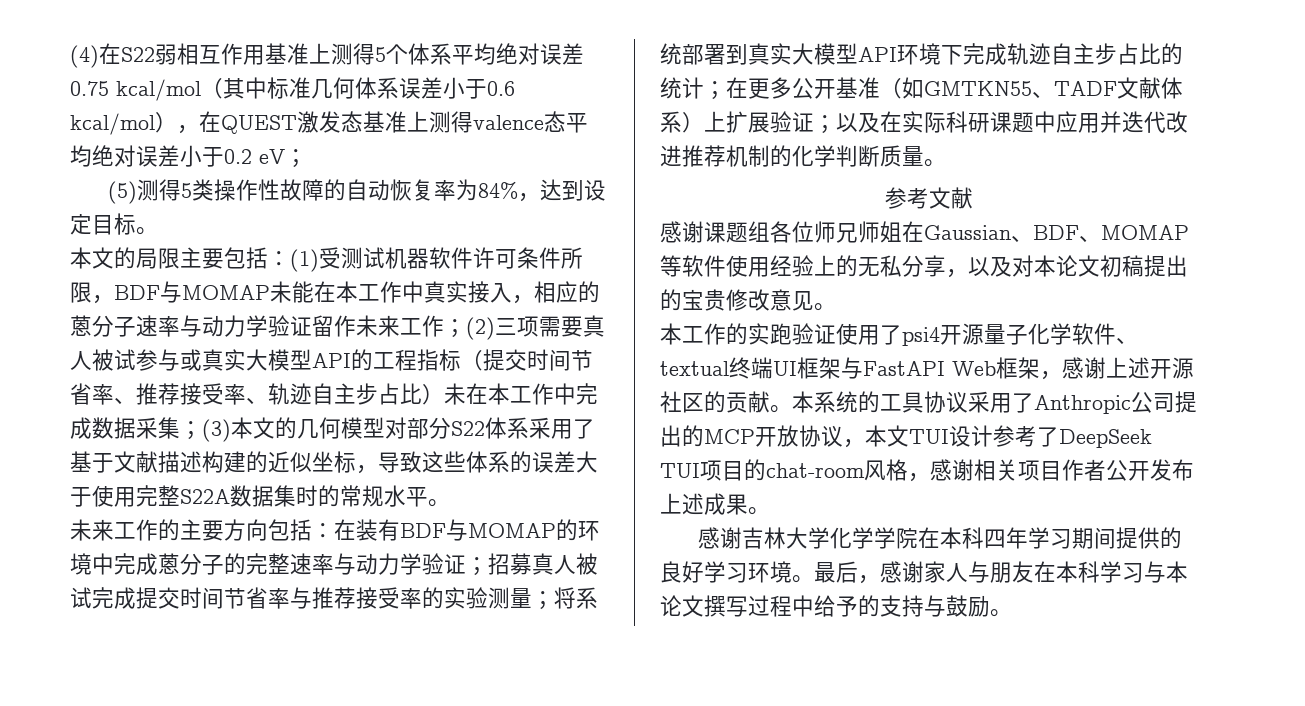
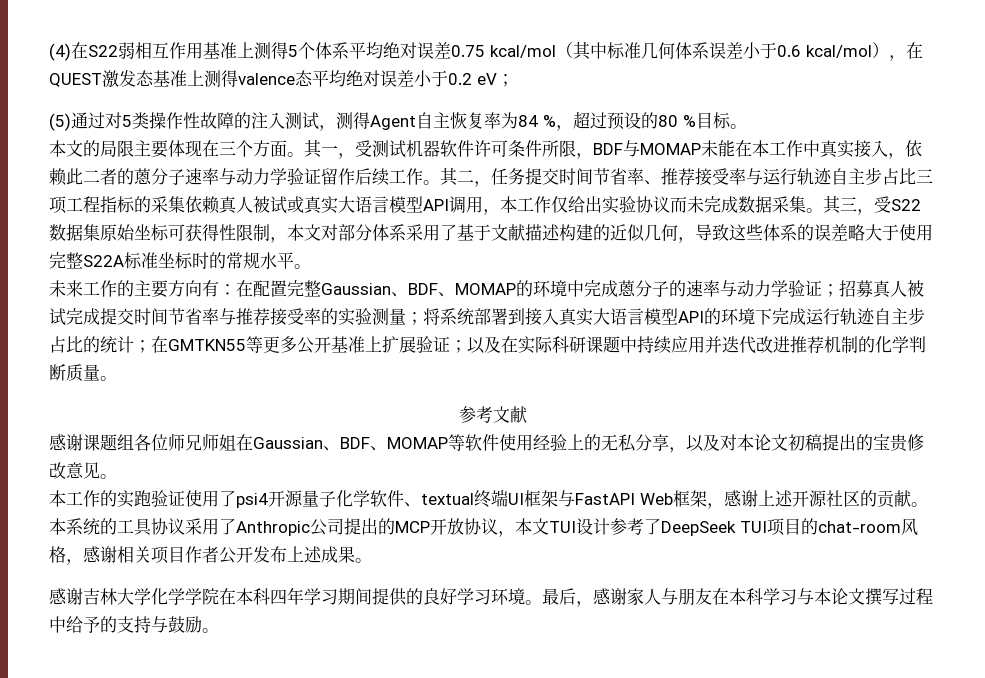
[137,179,182,201] 测得 -> [71,112,122,129] 通过对
[346,179,607,202] [70,214,92,235] 自动恢复率为84%，达到设定 -> [251,111,696,131] 注入测试，测得Agent自主恢复率为84 %，超过预设的80 %
[224,247,319,272] 包括：(1) -> [168,139,355,159] 体现在三个方面。其一，
[534,281,578,303] 相应 -> [905,140,922,157] [49,168,117,186] 依赖此二者
[356,315,605,340] [70,349,483,371] 未来工作；(2)三项需要真人被试参与或真实大模型API的工程指标（ -> [355,167,525,187] 后续工作。其二，任务
[246,383,598,405] [70,417,485,442] 、轨迹自主步占比）未在本工作中完成数据采集；(3)本文的几何模型对部分S22 -> [746,167,933,185] [49,195,921,215] [49,224,372,243] 与运行轨迹自主步占比三项工程指标的采集依赖真人被试或真实大语言模型API调用，本工作仅给出实验协议而未完成数据采集。其三，受S22数据集原始坐标可获得性限制，本文对部分
[312,451,356,473] 坐标 -> [644,224,678,241] 几何
(576, 462) none -> [848,224,865,241] 略
[230,485,296,507] 数据集 -> [124,252,193,269] 标准坐标
[268,519,468,541] 包括：在装有BDF与 -> [202,280,455,297] 有：在配置完整Gaussian、BDF、
[246,553,290,575] 完整 -> (686, 288) none
[748,43,897,65] 真实大模型API -> [525,308,721,326] 接入真实大语言模型API的
(1007, 54) none -> [806,308,840,325] 运行
(748, 87) none -> [168,336,263,353] GMTKN55等
[880,77,1183,99] [660,111,704,133] （如GMTKN55、TADF文献体系） -> (365, 344) none
(1056, 122) none -> [637,336,671,354] 持续

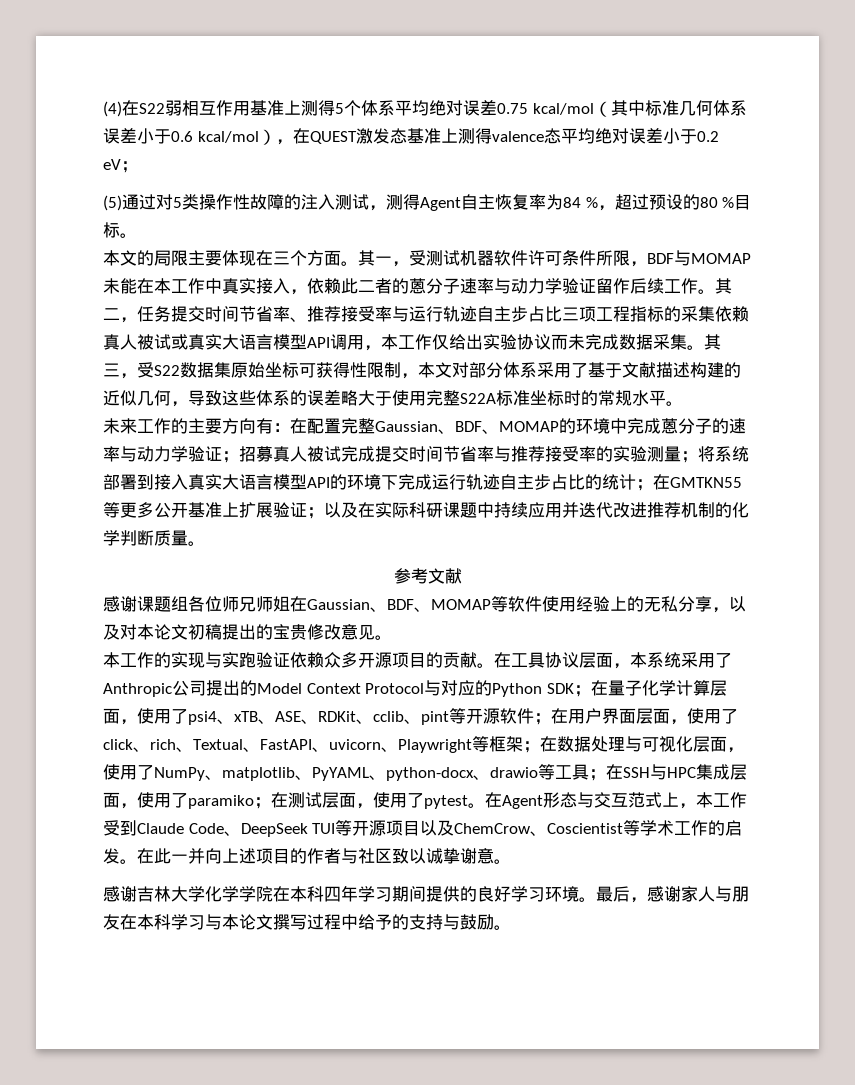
[134,489,928,509] [49,518,185,536] 跑验证使用了psi4开源量子化学软件、textual终端UI框架与FastAPI Web框架，感谢上述开源社区的贡献。本系统的工具协议 -> [188,652,681,669] 现与实跑验证依赖众多开源项目的贡献。在工具协议层面，本系统
[395,518,918,537] [49,546,355,565] MCP开放协议，本文TUI设计参考了DeepSeek TUI项目的chat-room风格，感谢相关项目作者公开发布上述成果 -> [257,680,727,697] [103,708,738,725] [103,736,744,753] [103,764,747,781] [103,792,747,809] [103,820,743,837] [103,848,494,864] Model Context Protocol与对应的Python SDK；在量子化学计算层面，使用了psi4、xTB、ASE、RDKit、cclib、pint等开源软件；在用户界面层面，使用了click、rich、Textual、FastAPI、uvicorn、Playwright等框架；在数据处理与可视化层面，使用了NumPy、matplotlib、PyYAML、python-docx、drawio等工具；在SSH与HPC集成层面，使用了paramiko；在测试层面，使用了pytest。在Agent形态与交互范式上，本工作受到Claude Code、DeepSeek TUI等开源项目以及ChemCrow、Coscientist等学术工作的启发。在此一并向上述项目的作者与社区致以诚挚谢意

